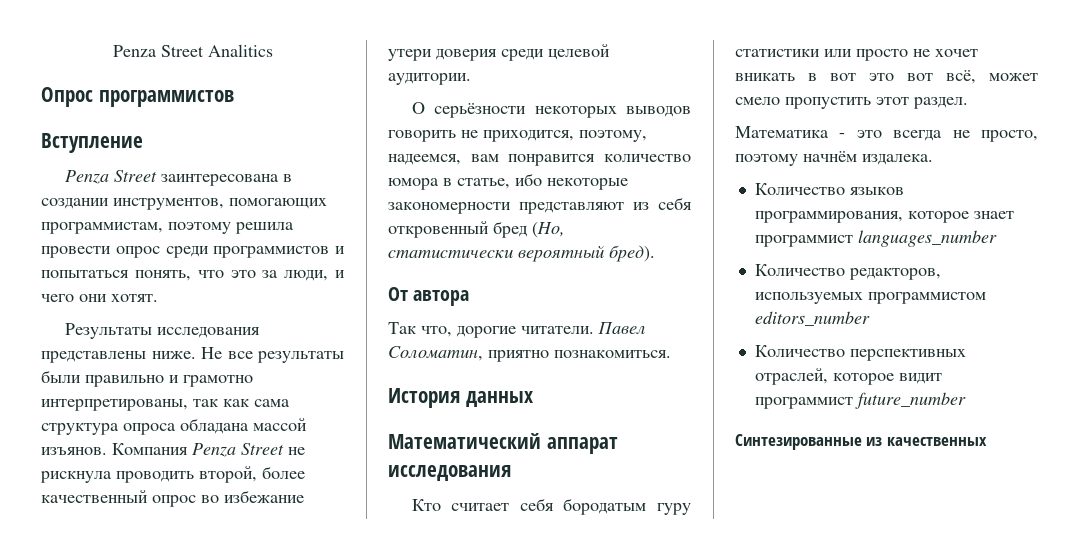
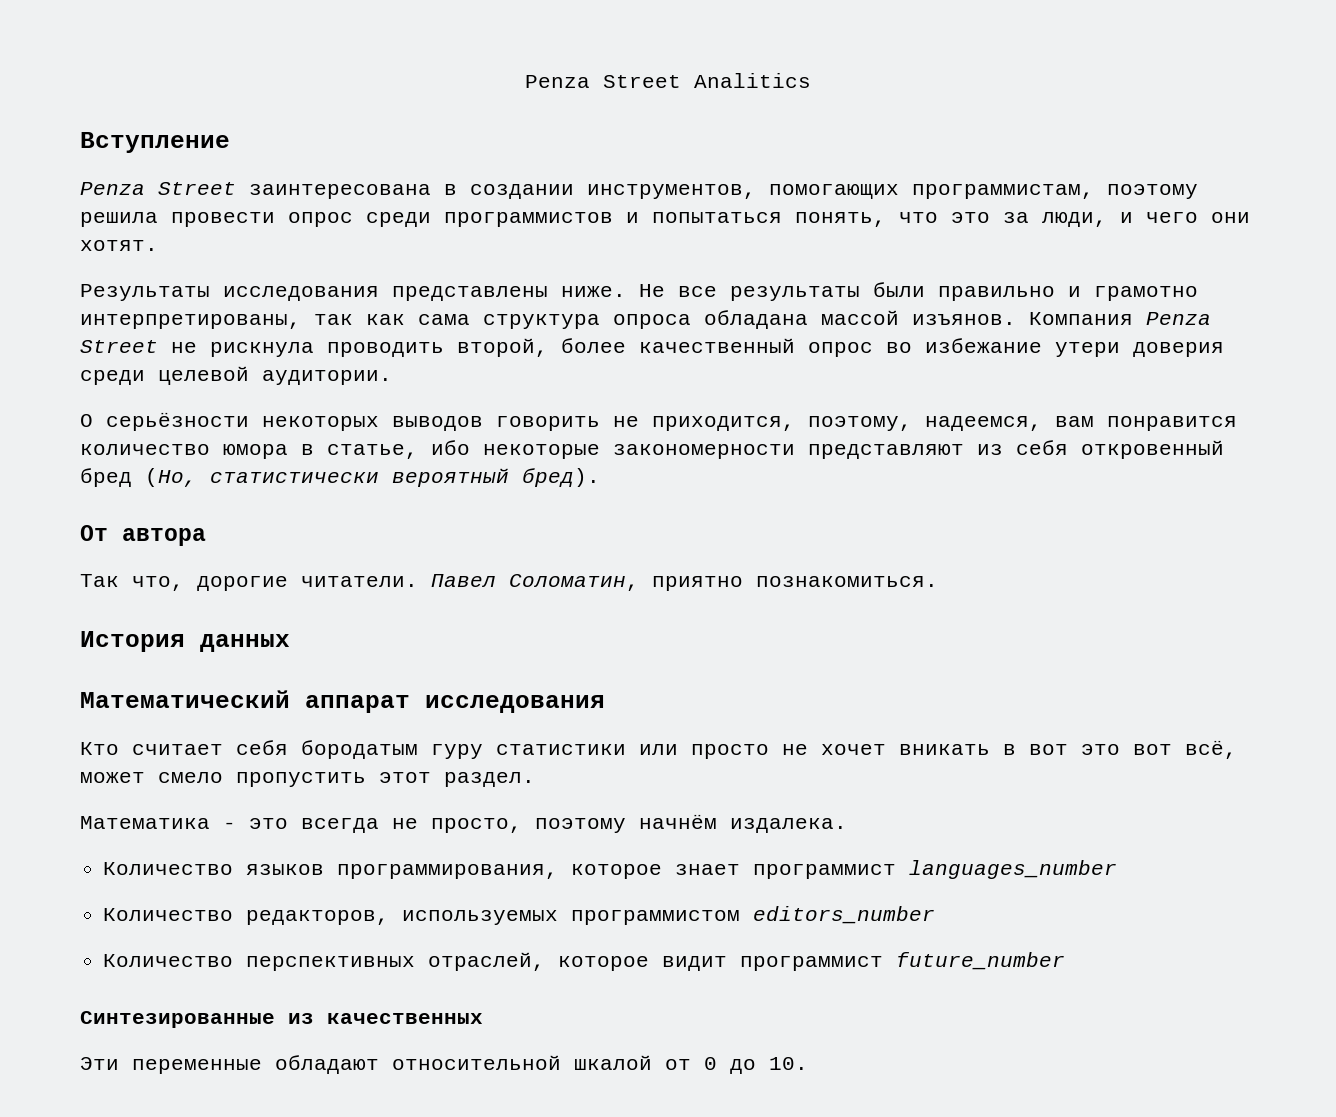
[41,87,234,107] // Опрос программистов -> (811, 80) none
(987, 441) none -> [80,1055,808,1074] // Эти переменные обладают относительной шкалой от 0 до 10.

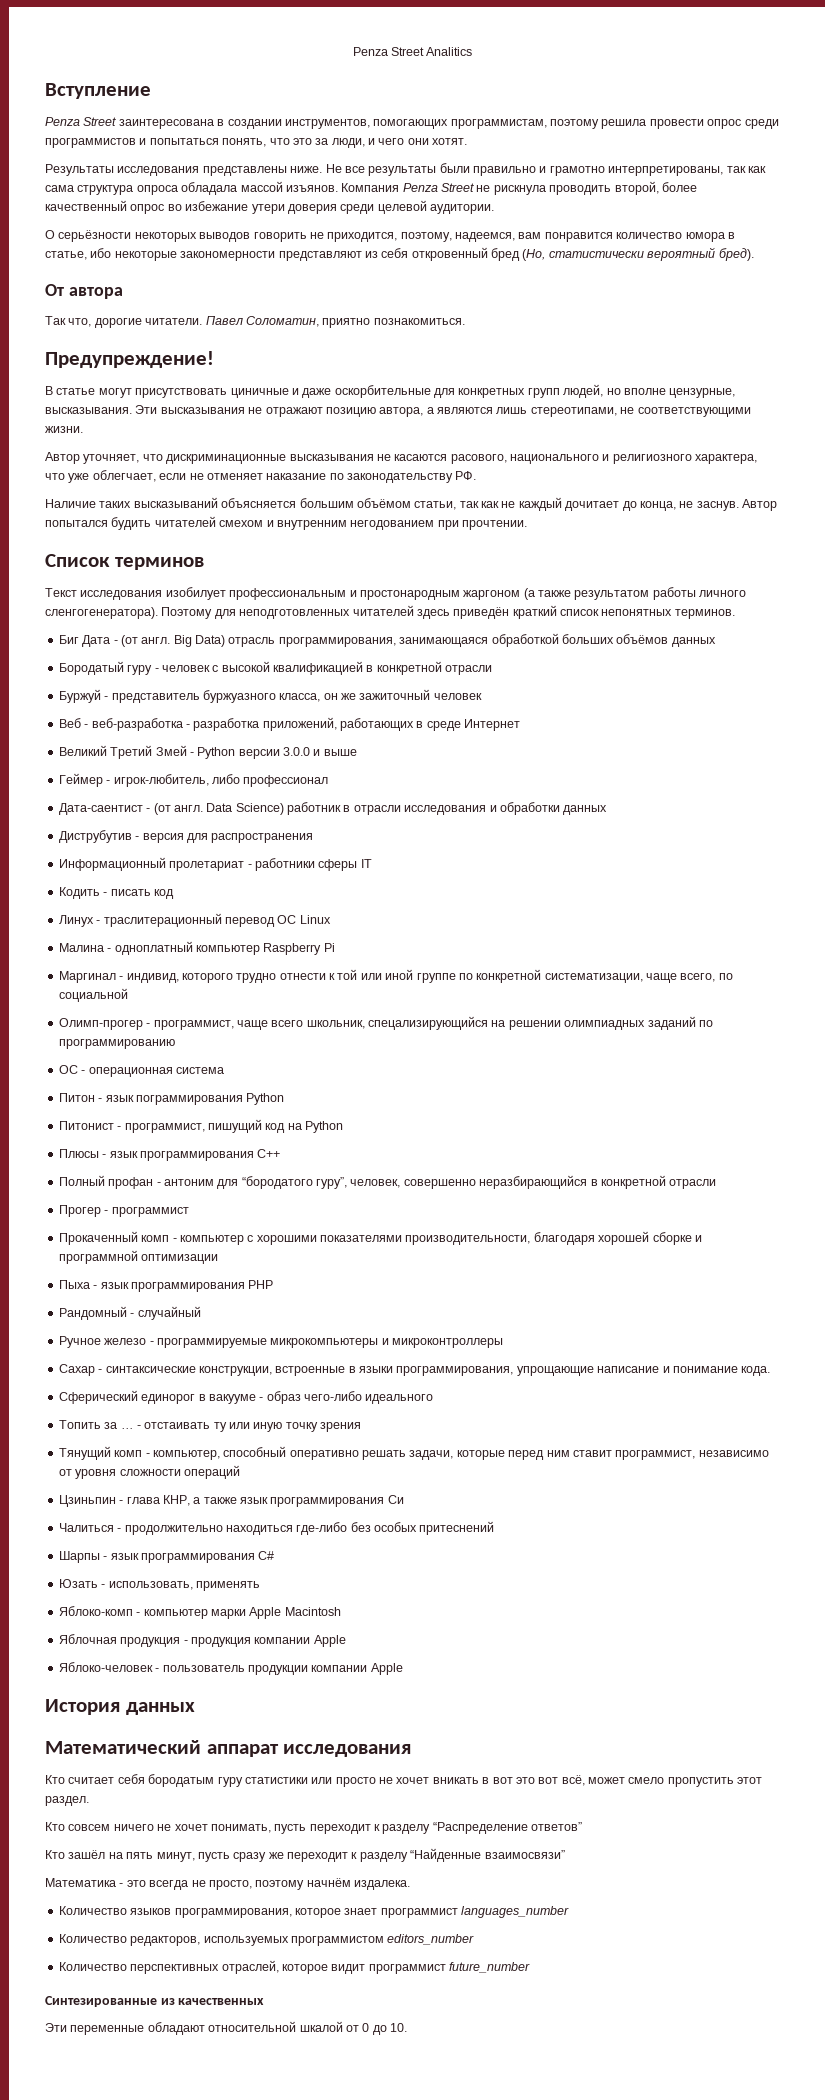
[704,310,808,329] обладана -> [181,182,238,195] обладала
(938, 581) none -> [45,351,214,368] [45,384,736,398] [45,405,751,417] [45,426,83,433] [45,452,758,464] [45,470,477,483] [45,497,777,511] [45,516,527,530] [45,554,204,570] [45,587,747,600] [45,605,735,619] [58,633,716,647] [58,661,493,675] [58,689,482,703] [58,717,521,731] [58,745,357,759] [58,773,329,787] [58,802,608,815] [58,830,314,843] [58,857,372,871] [58,887,174,899] [58,913,331,927] [58,941,335,955] [58,969,733,983] [58,988,128,1002] [58,1016,713,1030] [58,1039,175,1049] [58,1065,224,1077] [58,1093,285,1105] [58,1119,343,1133] [58,1149,281,1161] [58,1175,717,1189] [58,1205,189,1217] [58,1231,702,1245] [58,1250,219,1264] [58,1280,274,1292] [58,1306,201,1320] [58,1336,503,1348] [58,1364,771,1376] [58,1390,434,1404] [58,1420,362,1432] [58,1446,769,1460] [58,1465,240,1479] [58,1495,404,1507] [58,1521,495,1535] [58,1551,275,1563] [58,1579,260,1591] [58,1606,341,1619] [58,1634,346,1647] [58,1662,403,1675] // Предупреждение! // В статье могут присутствовать циничные и даже оскорбительные для конкретных групп людей, но вполне цензурные, высказывания. Эти высказывания не отражают позицию автора, а являются лишь стереотипами, не соответствующими жизни. // Автор уточняет, что дискриминационные высказывания не касаются расового, национального и религиозного характера, что уже облегчает, если не отменяет наказание по законодательству РФ. // Наличие таких высказываний объясняется большим объёмом статьи, так как не каждый дочитает до конца, не заснув. Автор попытался будить читателей смехом и внутренним негодованием при прочтении. // Список терминов // Текст исследования изобилует профессиональным и простонародным жаргоном (а также результатом работы личного сленгогенератора). Поэтому для неподготовленных читателей здесь приведён краткий список непонятных терминов. // Биг Дата - (от англ. Big Data) отрасль программирования, занимающаяся обработкой больших объёмов данных // Бородатый гуру - человек с высокой квалификацией в конкретной отрасли // Буржуй - представитель буржуазного класса, он же зажиточный человек // Веб - веб-разработка - разработка приложений, работающих в среде Интернет // Великий Третий Змей - Python версии 3.0.0 и выше // Геймер - игрок-любитель, либо профессионал // Дата-саентист - (от англ. Data Science) работник в отрасли исследования и обработки данных // Диструбутив - версия для распространения // Информационный пролетариат - работники сферы IT // Кодить - писать код // Линух - траслитерационный перевод ОС Linux // Малина - одноплатный компьютер Raspberry Pi // Маргинал - индивид, которого трудно отнести к той или иной группе по конкретной систематизации, чаще всего, по социальной // Олимп-прогер - программист, чаще всего школьник, спецализирующийся на решении олимпиадных заданий по программированию // ОС - операционная система // Питон - язык пограммирования Python // Питонист - программист, пишущий код на Python // Плюсы - язык программирования C++ // Полный профан - антоним для “бородатого гуру”, человек, совершенно неразбирающийся в конкретной отрасли // Прогер - программист // Прокаченный комп - компьютер с хорошими показателями производительности, благодаря хорошей сборке и программной оптимизации // Пыха - язык программирования PHP // Рандомный - случайный // Ручное железо - программируемые микрокомпьютеры и микроконтроллеры // Сахар - синтаксические конструкции, встроенные в языки программирования, упрощающие написание и понимание кода. // Сферический единорог в вакууме - образ чего-либо идеального // Топить за … - отстаивать ту или иную точку зрения // Тянущий комп - компьютер, способный оперативно решать задачи, которые перед ним ставит программист, независимо от уровня сложности операций // Цзиньпин - глава КНР, а также язык программирования Си // Чалиться - продолжительно находиться где-либо без особых притеснений // Шарпы - язык программирования С# // Юзать - использовать, применять // Яблоко-комп - компьютер марки Apple Macintosh // Яблочная продукция - продукция компании Apple // Яблоко-человек - пользователь продукции компании Apple
(535, 779) none -> [45,1822,583,1834] [45,1848,565,1862] // Кто совсем ничего не хочет понимать, пусть переходит к разделу “Распределение ответов” // Кто зашёл на пять минут, пусть сразу же переходит к разделу “Найденные взаимосвязи”

